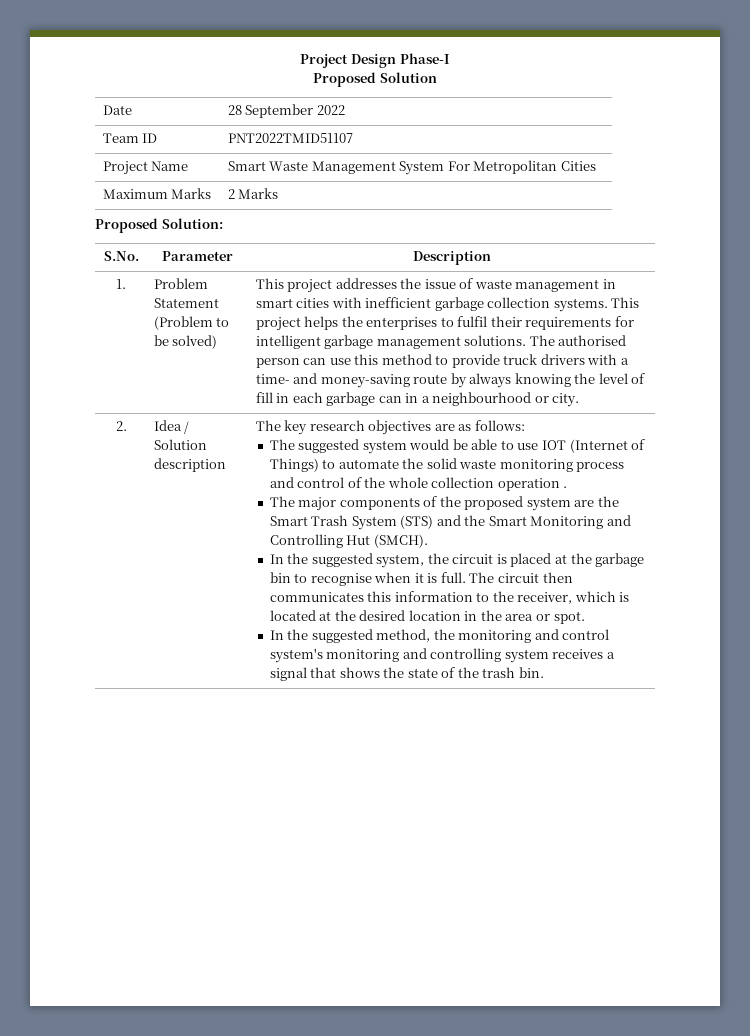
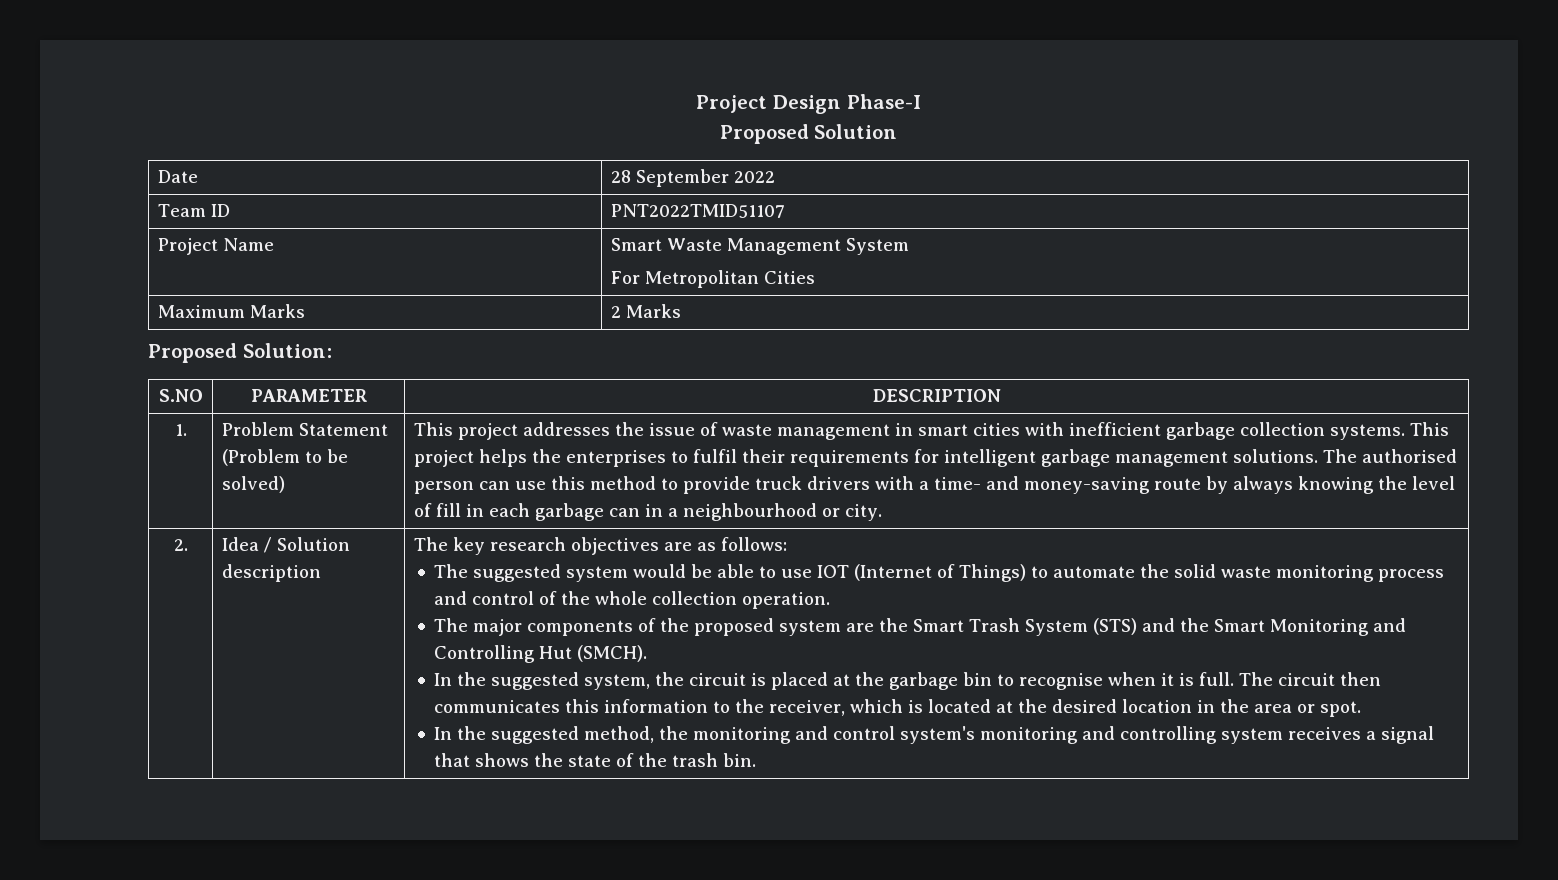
(445, 168) none -> (909, 246) //
[103,251,139,261] [162,251,233,261] [412,251,491,265] S.No. | Parameter | Description -> [158,389,203,402] [250,389,368,402] [872,389,1001,402] S.NO | PARAMETER | DESCRIPTION
[497,478,568,491] operation . -> [742,592,831,609] operation.

